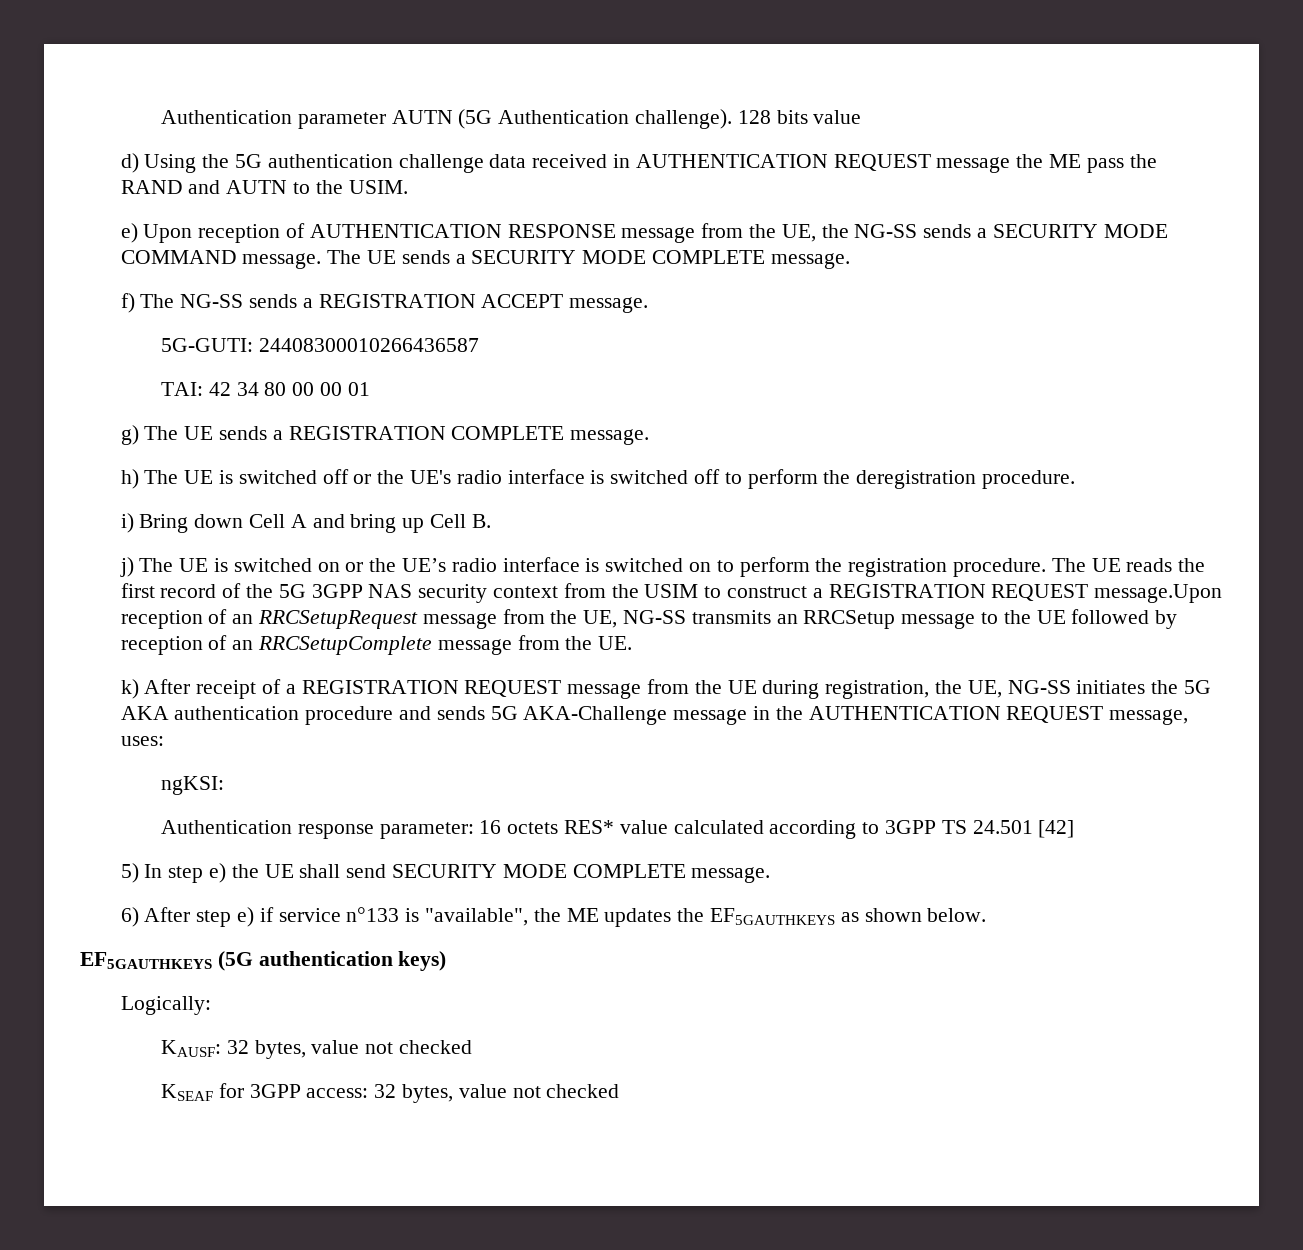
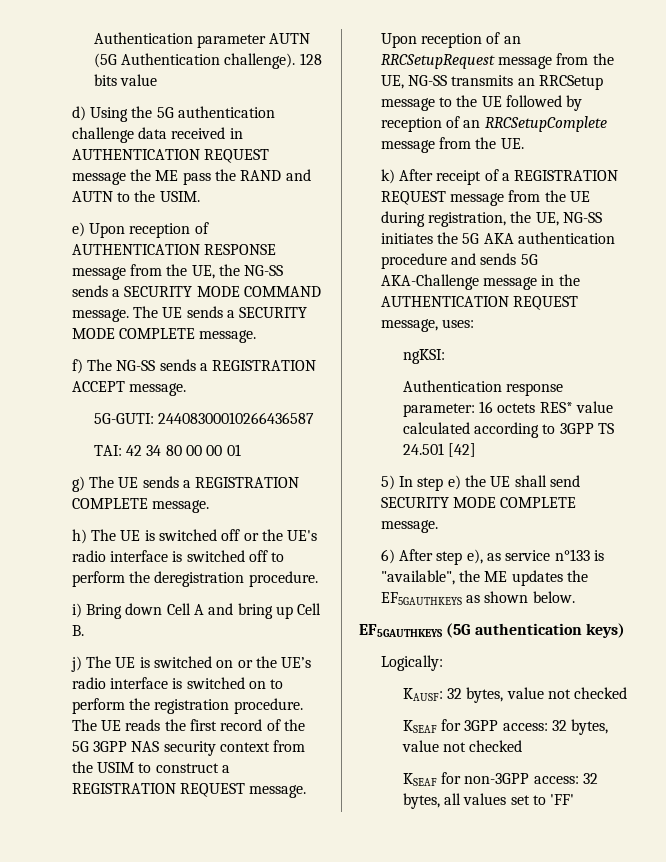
[1094,584,1223,603] message.Upon -> [249,785,307,798] [380,33,417,48] message. Upon
[236,907,274,927] e) if -> [466,549,502,564] e), as
(620, 1091) none -> [402,772,598,786] [402,793,575,809] // KSEAF for non-3GPP access: 32 bytes, all values set to 'FF'

